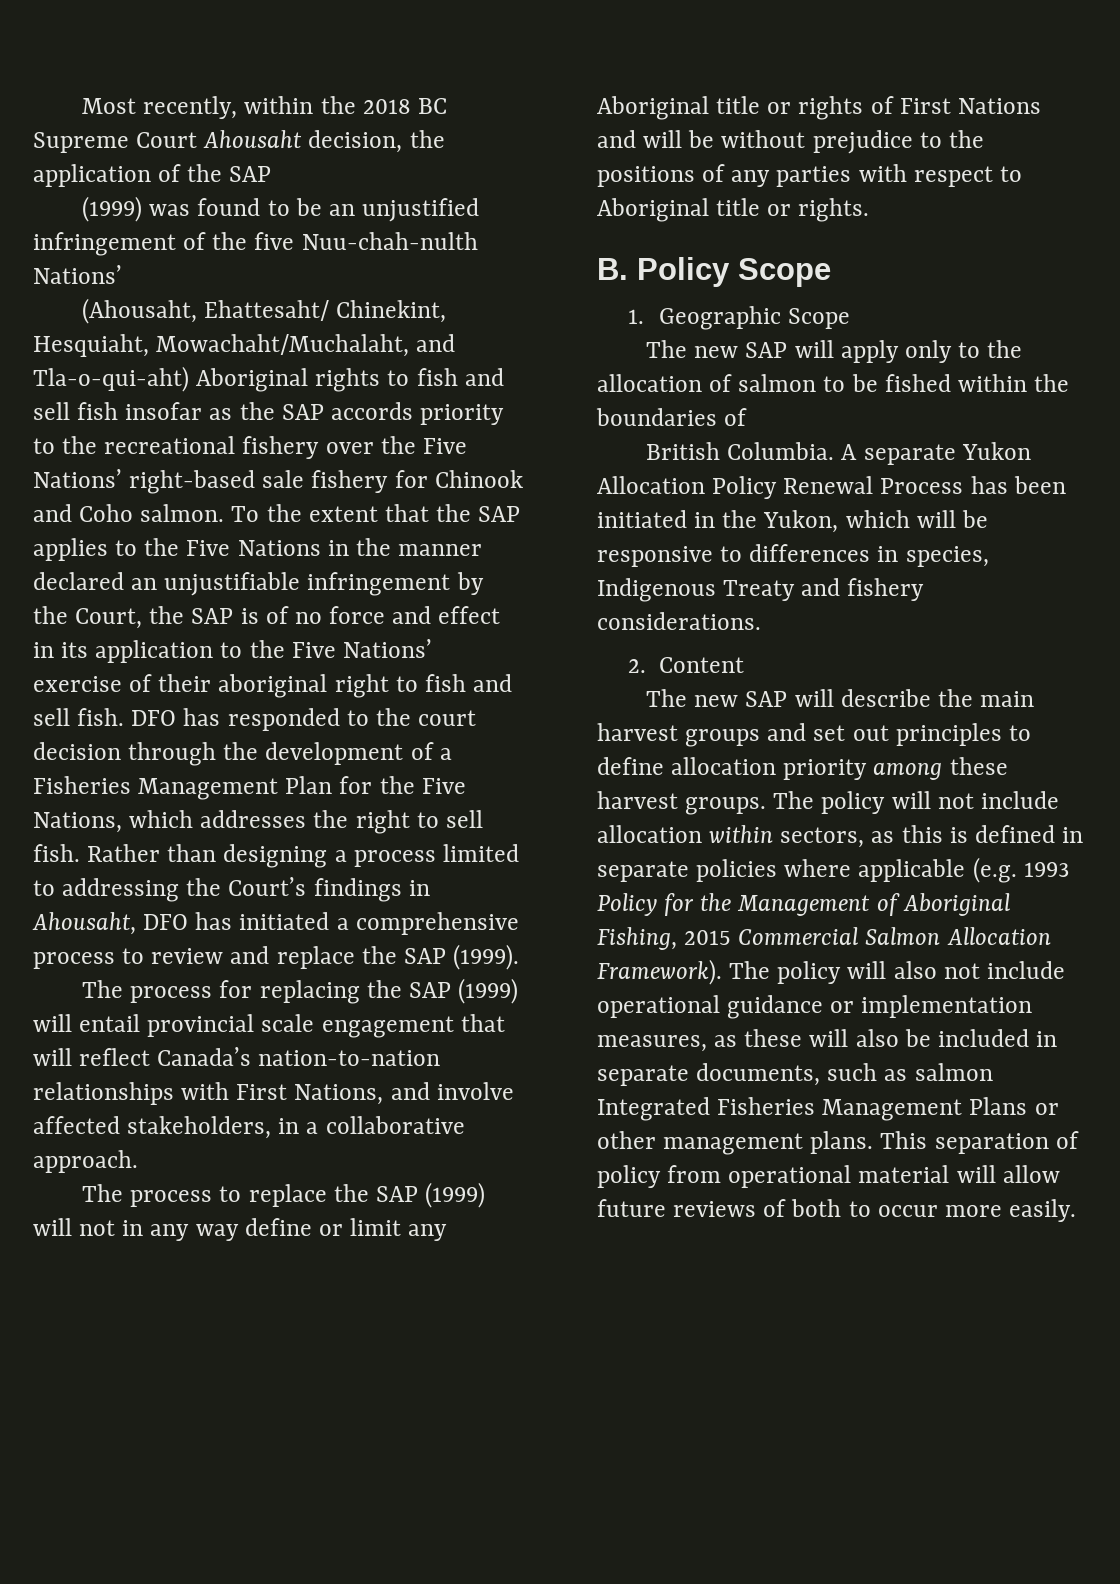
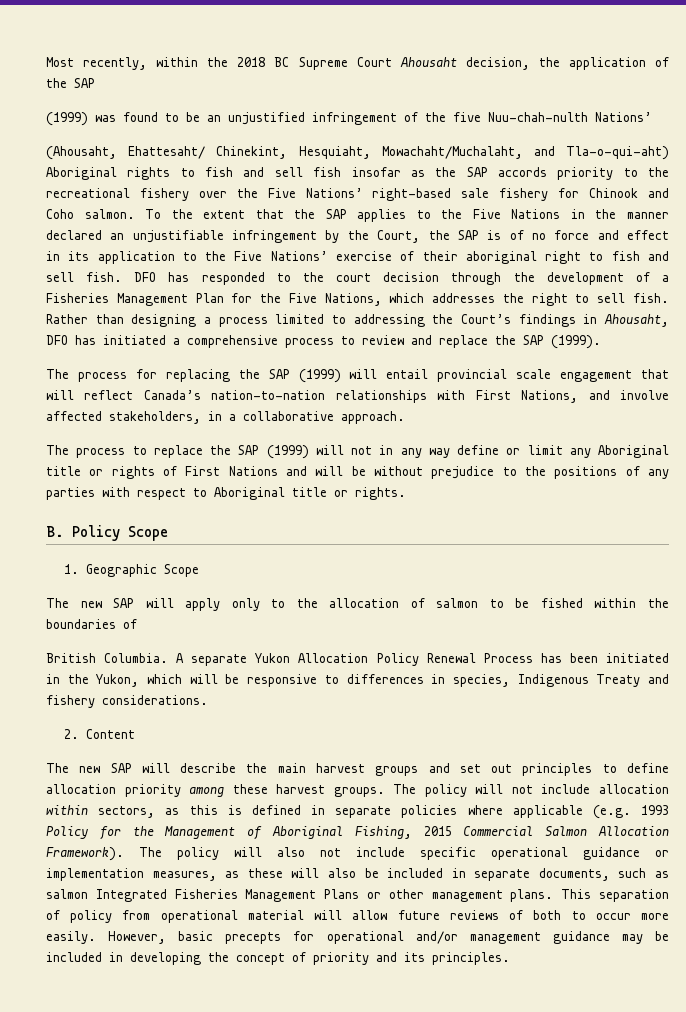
(1065, 970) none -> [420,847,476,860] specific
(1077, 1210) none -> [108,931,670,944] [46,952,510,965] However, basic precepts for operational and/or management guidance may be included in developing the concept of priority and its principles.

